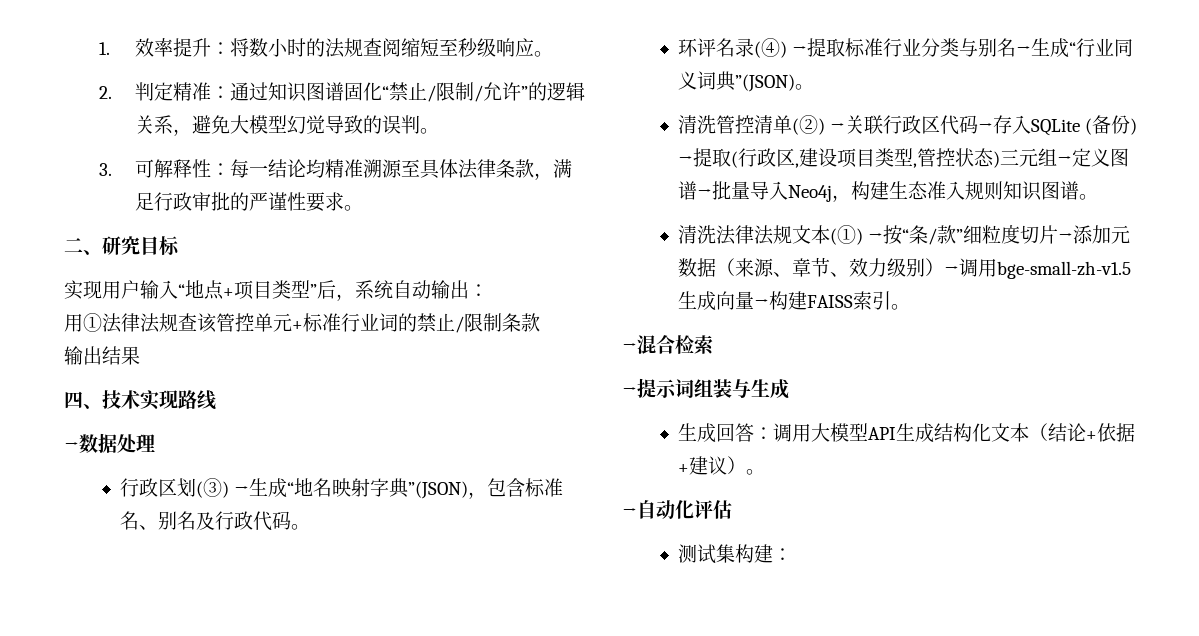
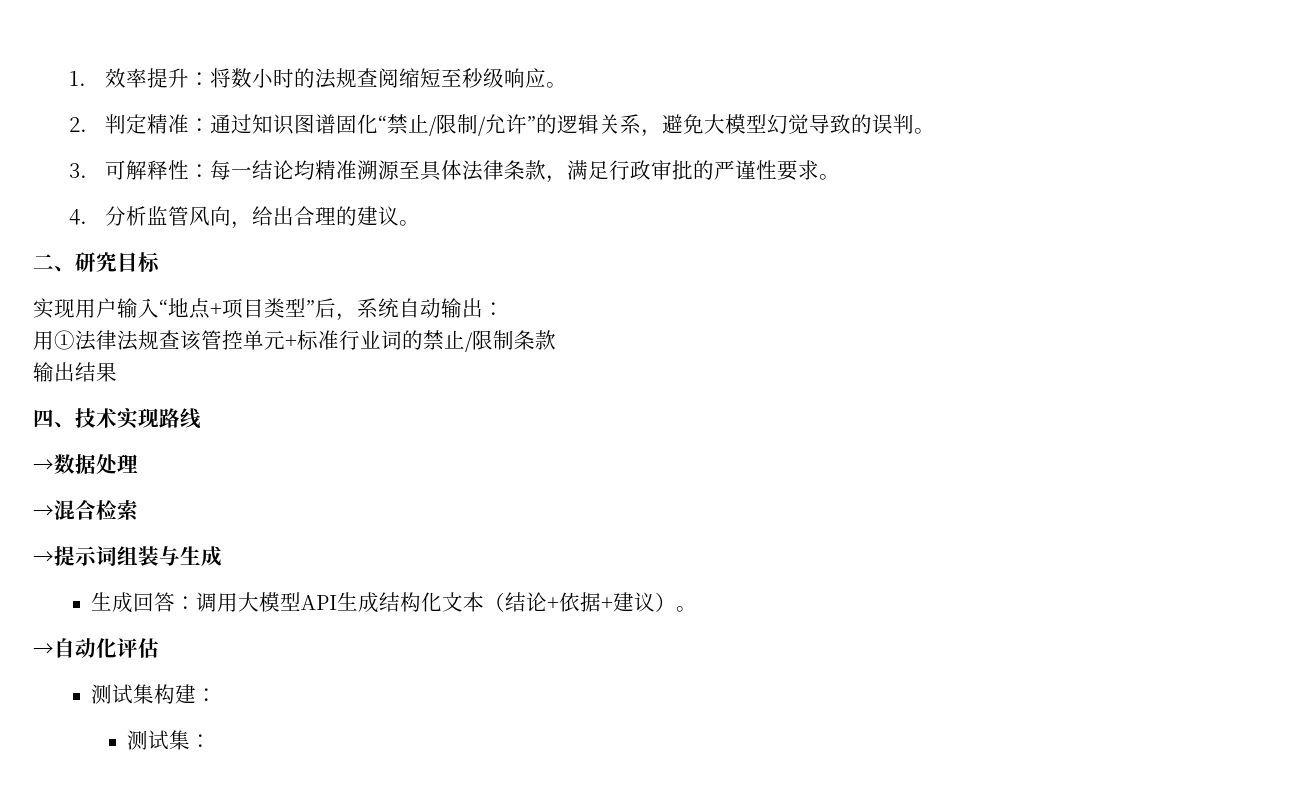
(363, 208) none -> [68,206,420,229] // 4.分析监管风向，给出合理的建议。
[120,478,564,499] [120,511,311,531] [678,38,1134,58] [678,71,815,92] [678,115,1138,136] [678,148,1130,168] [678,181,1099,202] [678,225,1131,245] [678,257,1132,279] [678,291,911,311] // 行政区划(③) →生成“地名映射字典”(JSON)，包含标准名、别名及行政代码。 // 环评名录(④) →提取标准行业分类与别名→生成“行业同义词典”(JSON)。 // 清洗管控清单(②) →关联行政区代码→存入SQLite (备份) →提取(行政区,建设项目类型,管控状态)三元组→定义图谱→批量导入Neo4j，构建生态准入规则知识图谱。 // 清洗法律法规文本(①) →按“条/款”细粒度切片→添加元数据（来源、章节、效力级别）→调用bge-small-zh-v1.5生成向量→构建FAISS索引。 -> (138, 463) none
(793, 554) none -> [127,730,212,750] // 测试集：

